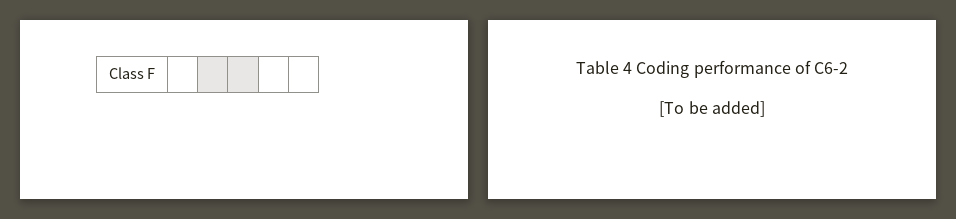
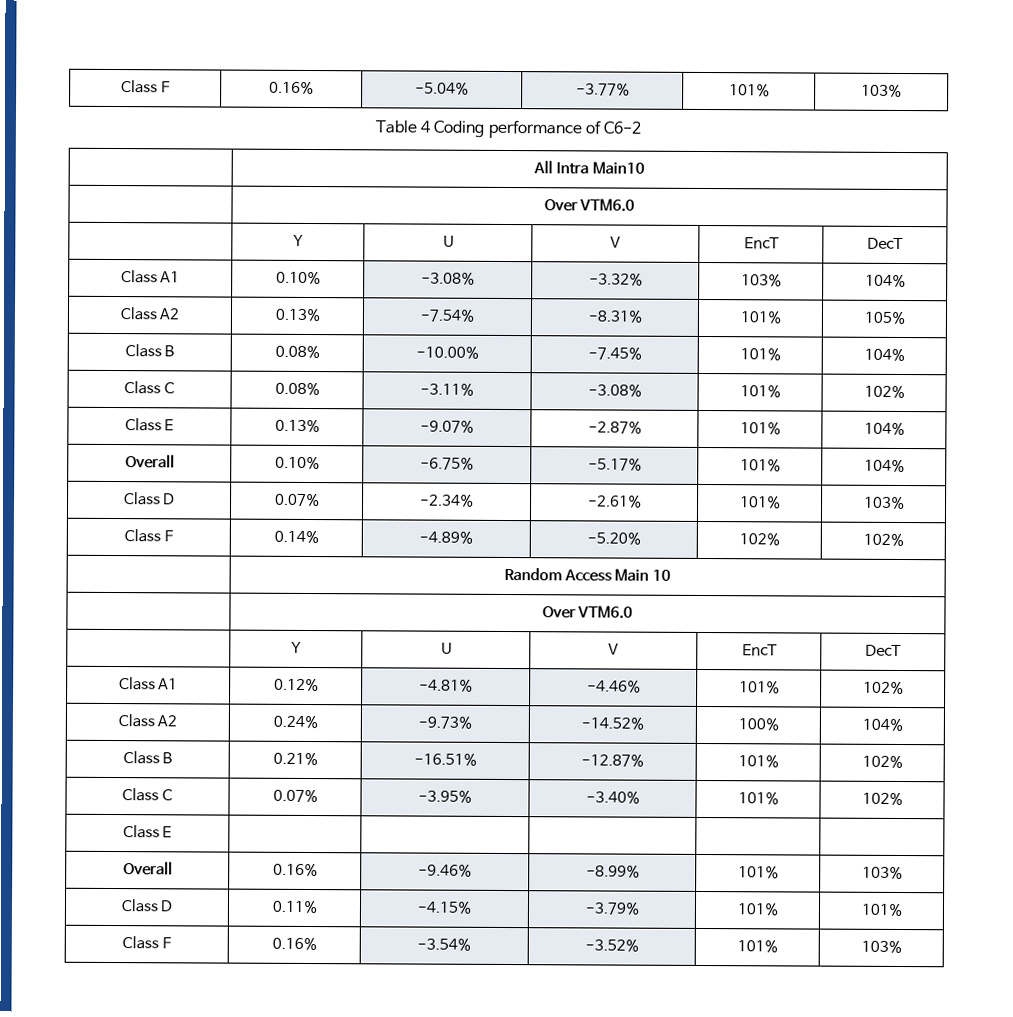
[108,67,156,79] Class F | | | | | -> [121,80,170,94] [269,80,314,95] [415,81,469,95] [575,82,630,96] [728,83,770,97] [861,83,902,97] Class F | 0.16% | -5.04% | -3.77% | 101% | 103%
[659,101,765,117] // [To be added] -> [533,160,645,175] [543,198,636,212] [293,234,304,246] [442,235,454,248] [610,236,621,248] [743,237,780,250] [867,237,904,250] [120,270,181,284] [275,270,321,285] [421,271,475,285] [588,272,643,286] [740,273,782,287] [864,273,906,288] [119,307,181,321] [274,307,321,322] [420,308,475,322] [587,309,643,323] [739,310,782,324] [863,310,906,325] [124,344,175,358] [274,344,320,359] [415,345,479,359] [587,346,642,360] [739,347,781,361] [863,347,905,362] [124,381,175,395] [274,381,320,396] [420,382,474,396] [587,383,642,397] [739,384,781,398] [863,384,905,399] [124,418,175,432] [274,418,320,433] [420,419,474,433] [587,420,642,434] [739,421,781,435] [863,421,905,436] [124,454,175,469] [274,455,320,470] [420,456,474,470] [587,457,642,471] [739,458,781,472] [863,458,905,473] [123,492,176,506] [274,492,320,507] [420,493,474,507] [587,494,642,508] [739,495,781,509] [863,495,905,510] [124,529,173,543] [273,529,319,544] [419,530,473,544] [586,531,641,545] [738,532,780,546] [862,532,904,547] [503,567,672,582] [541,605,634,619] [291,641,302,653] [440,642,452,655] [608,643,619,655] [741,644,778,657] [865,644,902,656] [118,677,179,691] [273,677,319,692] [419,678,473,692] [586,679,641,693] [738,680,780,694] [862,680,904,695] [117,714,178,728] [272,714,318,729] [418,715,472,729] [581,716,644,730] [737,717,779,731] [861,717,903,732] [122,751,173,765] [272,751,318,766] [413,752,477,766] [581,753,644,767] [737,754,779,768] [861,754,903,769] [122,788,173,802] [272,788,318,803] [418,789,472,803] [585,790,640,804] [737,791,779,805] [861,791,903,806] [122,825,173,839] [122,861,173,876] [272,862,318,877] [418,863,472,877] [585,864,640,878] [737,865,779,879] [861,865,903,880] [120,899,174,913] [271,899,318,914] [417,900,472,914] [584,901,640,915] [736,902,779,916] [860,902,903,917] [122,936,171,950] [271,936,317,951] [417,937,471,951] [584,938,639,952] [736,939,778,953] [860,939,902,954] // | All Intra Main10 // | Over VTM6.0 // | Y | U | V | EncT | DecT // Class A1 | 0.10% | -3.08% | -3.32% | 103% | 104% // Class A2 | 0.13% | -7.54% | -8.31% | 101% | 105% // Class B | 0.08% | -10.00% | -7.45% | 101% | 104% // Class C | 0.08% | -3.11% | -3.08% | 101% | 102% // Class E | 0.13% | -9.07% | -2.87% | 101% | 104% // Overall | 0.10% | -6.75% | -5.17% | 101% | 104% // Class D | 0.07% | -2.34% | -2.61% | 101% | 103% // Class F | 0.14% | -4.89% | -5.20% | 102% | 102% // | Random Access Main 10 // | Over VTM6.0 // | Y | U | V | EncT | DecT // Class A1 | 0.12% | -4.81% | -4.46% | 101% | 102% // Class A2 | 0.24% | -9.73% | -14.52% | 100% | 104% // Class B | 0.21% | -16.51% | -12.87% | 101% | 102% // Class C | 0.07% | -3.95% | -3.40% | 101% | 102% // Class E | | | | | // Overall | 0.16% | -9.46% | -8.99% | 101% | 103% // Class D | 0.11% | -4.15% | -3.79% | 101% | 101% // Class F | 0.16% | -3.54% | -3.52% | 101% | 103%

